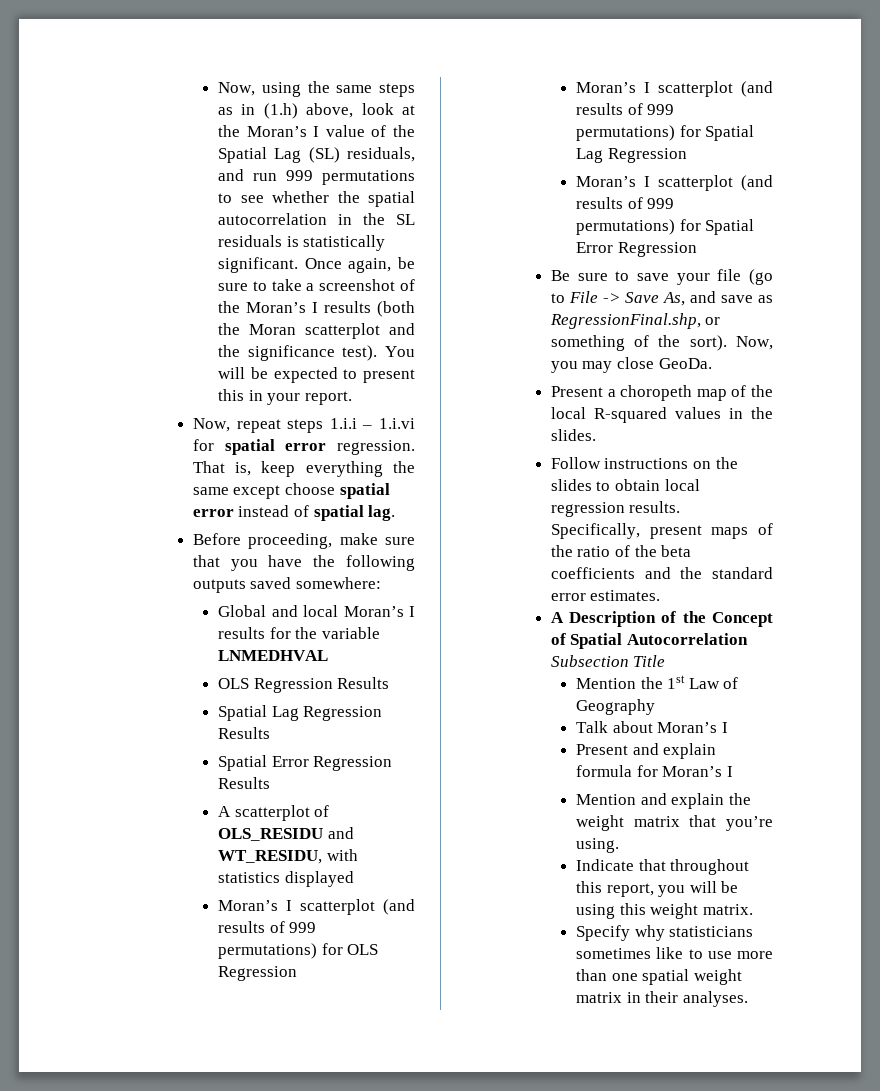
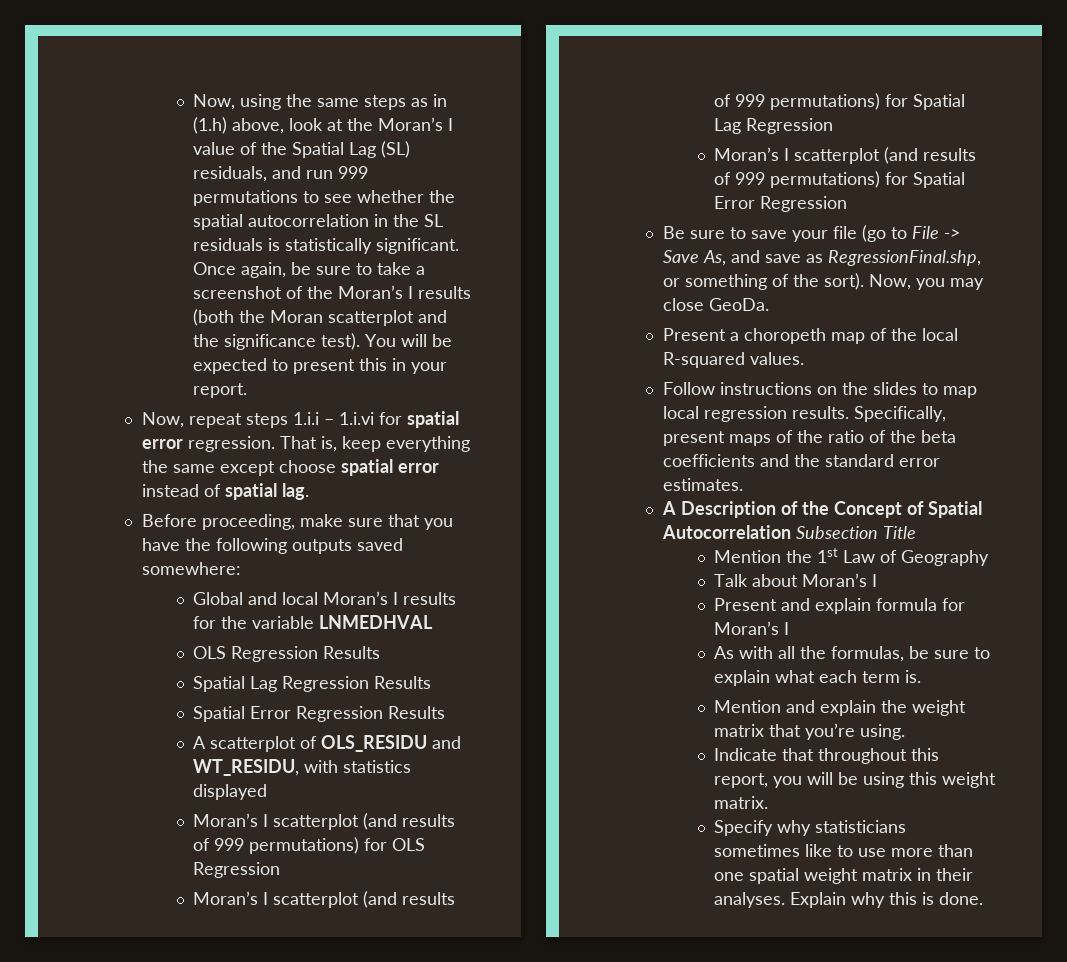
[674,407,773,419] [550,429,596,441] values in the slides. -> [749,352,804,365] values.
[615,479,661,491] obtain -> [942,386,977,398] map
(733, 771) none -> [714,646,991,662] [714,670,922,686] // As with all the formulas, be sure to explain what each term is.
(748, 999) none -> [790,892,984,908] Explain why this is done.

